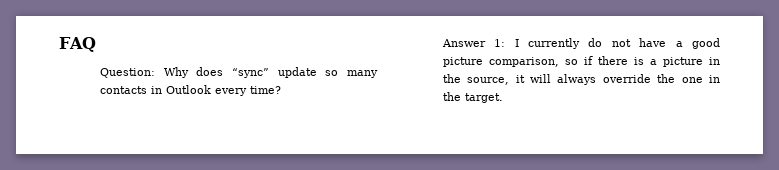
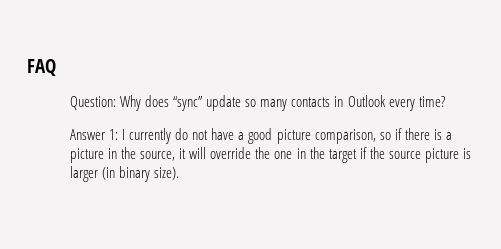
[557,74,597,85] always -> (207, 153) none
[464,93,503,103] target. -> [328,147,471,163] [70,166,180,182] target if the source picture is larger (in binary size).

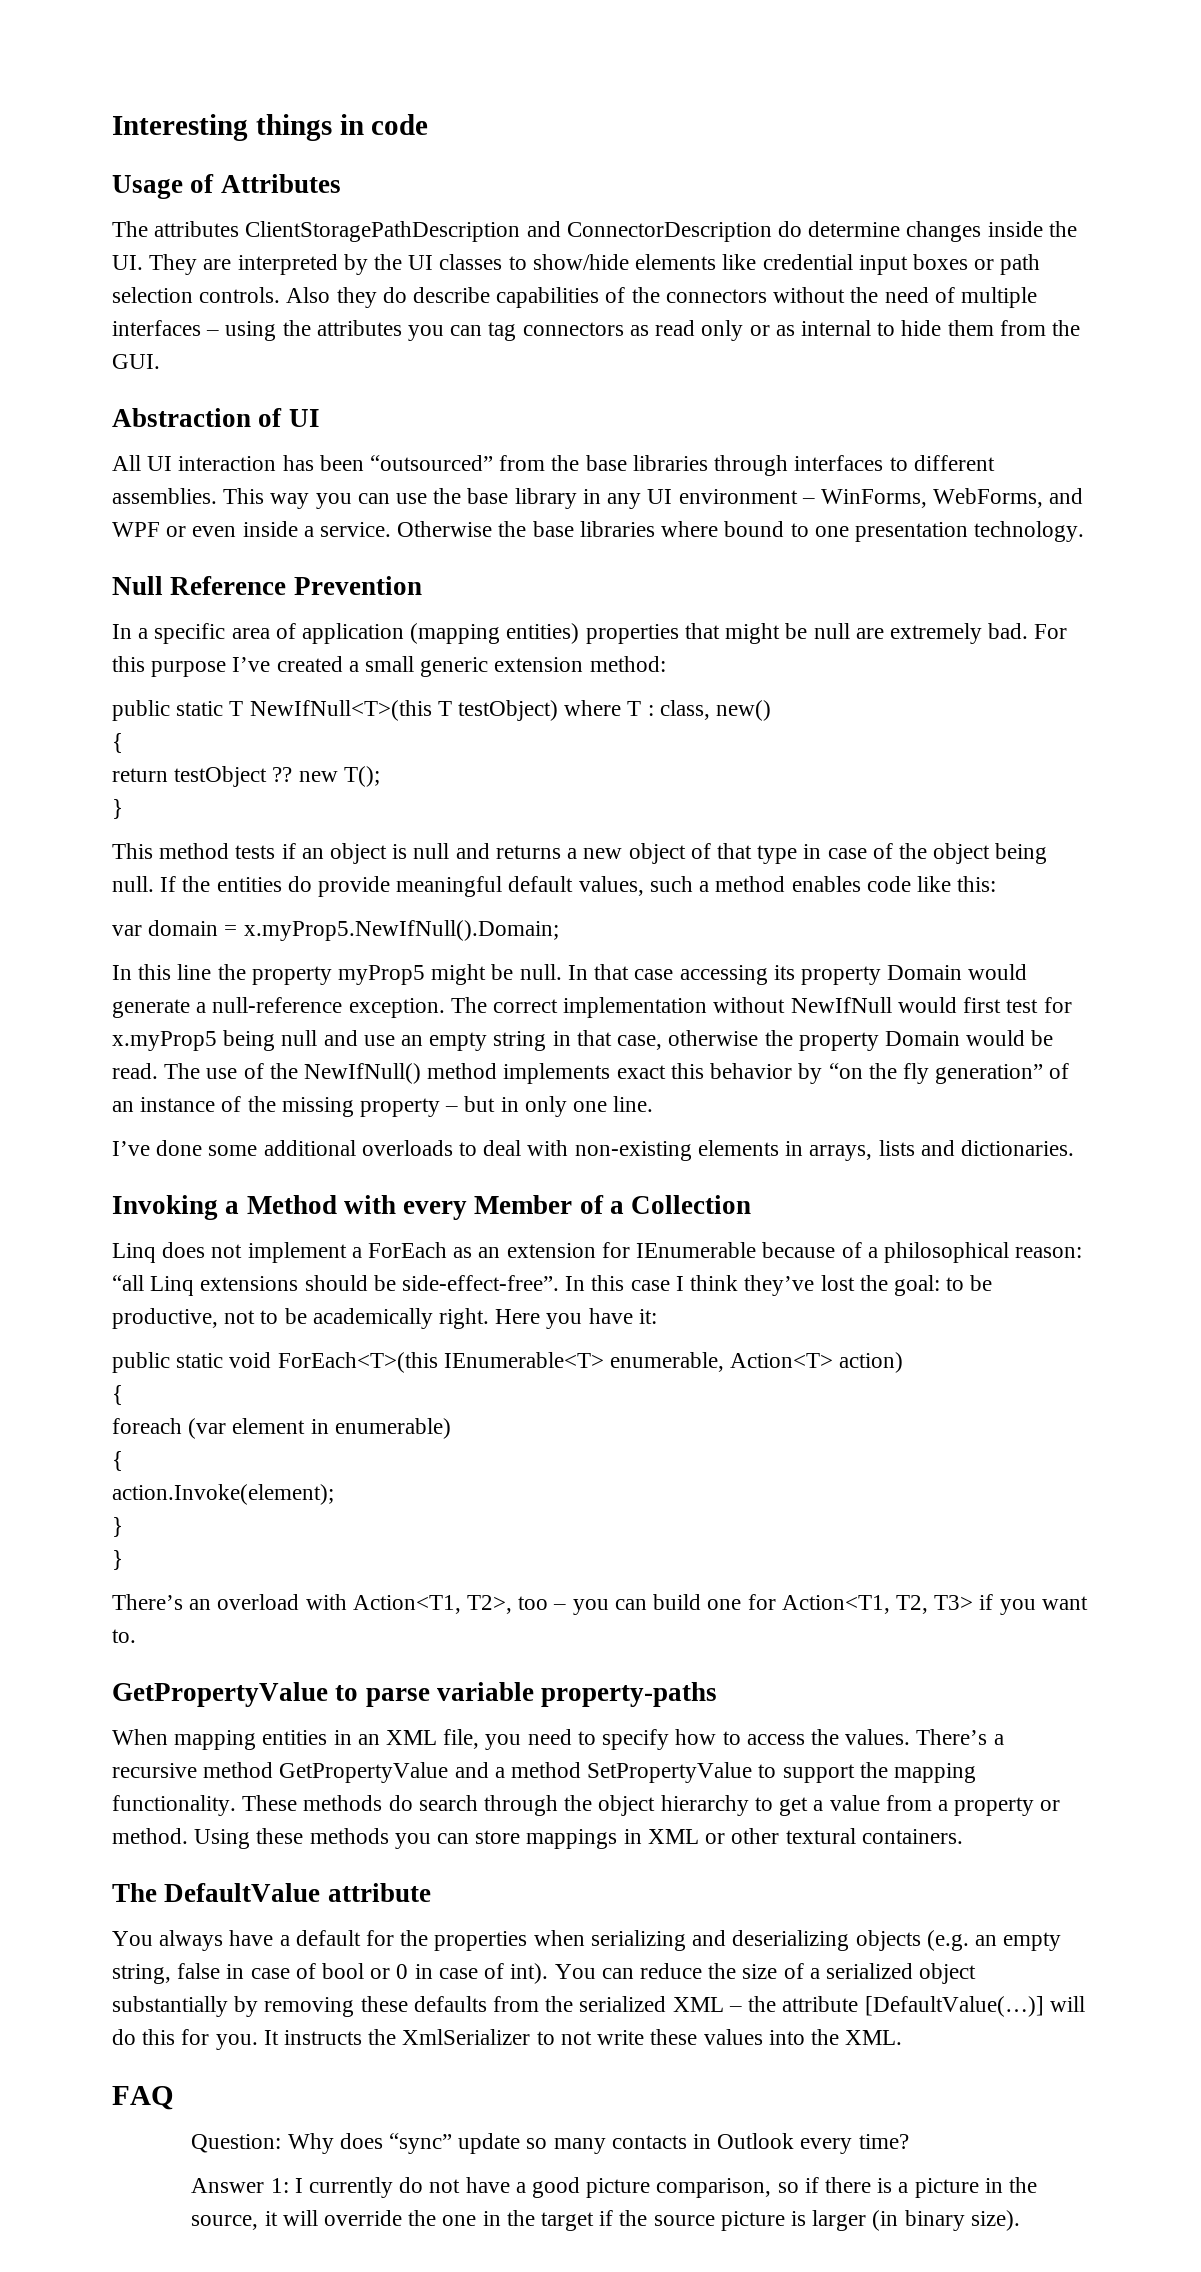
(27, 67) none -> [112,114,429,141] [112,174,341,199] [112,221,1077,242] [112,254,1041,275] [112,287,1037,308] [112,320,1080,341] [112,354,160,369] [112,408,320,427] [112,455,995,476] [112,488,1084,509] [112,521,1085,542] [112,576,422,595] [112,623,1068,644] [112,656,666,677] [112,700,772,721] [112,733,123,753] [112,766,380,787] [112,799,123,819] [112,843,1048,864] [112,876,997,897] [112,920,559,941] [112,964,1028,985] [112,997,1072,1018] [112,1030,1054,1051] [112,1063,1070,1084] [112,1096,654,1117] [112,1140,1074,1161] [112,1195,752,1220] [112,1242,1083,1263] [112,1275,993,1296] [112,1308,657,1329] [112,1352,904,1373] [112,1385,123,1405] [112,1418,451,1439] [112,1451,123,1471] [112,1484,334,1505] [112,1517,123,1537] [112,1550,123,1570] [112,1594,1088,1615] [112,1629,136,1643] [112,1682,718,1707] [112,1729,1004,1750] [112,1762,977,1783] [112,1795,1061,1816] [112,1828,963,1849] [112,1883,431,1902] [112,1930,1062,1951] [112,1963,977,1984] [112,1996,1085,2017] [112,2029,903,2050] Interesting things in code // Usage of Attributes // The attributes ClientStoragePathDescription and ConnectorDescription do determine changes inside the UI. They are interpreted by the UI classes to show/hide elements like credential input boxes or path selection controls. Also they do describe capabilities of the connectors without the need of multiple interfaces – using the attributes you can tag connectors as read only or as internal to hide them from the GUI. // Abstraction of UI // All UI interaction has been “outsourced” from the base libraries through interfaces to different assemblies. This way you can use the base library in any UI environment – WinForms, WebForms, and WPF or even inside a service. Otherwise the base libraries where bound to one presentation technology. // Null Reference Prevention // In a specific area of application (mapping entities) properties that might be null are extremely bad. For this purpose I’ve created a small generic extension method: // public static T NewIfNull<T>(this T testObject) where T : class, new() // { // return testObject ?? new T(); // } // This method tests if an object is null and returns a new object of that type in case of the object being null. If the entities do provide meaningful default values, such a method enables code like this: // var domain = x.myProp5.NewIfNull().Domain; // In this line the property myProp5 might be null. In that case accessing its property Domain would generate a null-reference exception. The correct implementation without NewIfNull would first test for x.myProp5 being null and use an empty string in that case, otherwise the property Domain would be read. The use of the NewIfNull() method implements exact this behavior by “on the fly generation” of an instance of the missing property – but in only one line. // I’ve done some additional overloads to deal with non-existing elements in arrays, lists and dictionaries. // Invoking a Method with every Member of a Collection // Linq does not implement a ForEach as an extension for IEnumerable because of a philosophical reason: “all Linq extensions should be side-effect-free”. In this case I think they’ve lost the goal: to be productive, not to be academically right. Here you have it: // public static void ForEach<T>(this IEnumerable<T> enumerable, Action<T> action) // { // foreach (var element in enumerable) // { // action.Invoke(element); // } // } // There’s an overload with Action<T1, T2>, too – you can build one for Action<T1, T2, T3> if you want to. // GetPropertyValue to parse variable property-paths // When mapping entities in an XML file, you need to specify how to access the values. There’s a recursive method GetPropertyValue and a method SetPropertyValue to support the mapping functionality. These methods do search through the object hierarchy to get a value from a property or method. Using these methods you can store mappings in XML or other textural containers. // The DefaultValue attribute // You always have a default for the properties when serializing and deserializing objects (e.g. an empty string, false in case of bool or 0 in case of int). You can reduce the size of a serialized object substantially by removing these defaults from the serialized XML – the attribute [DefaultValue(…)] will do this for you. It instructs the XmlSerializer to not write these values into the XML. //

